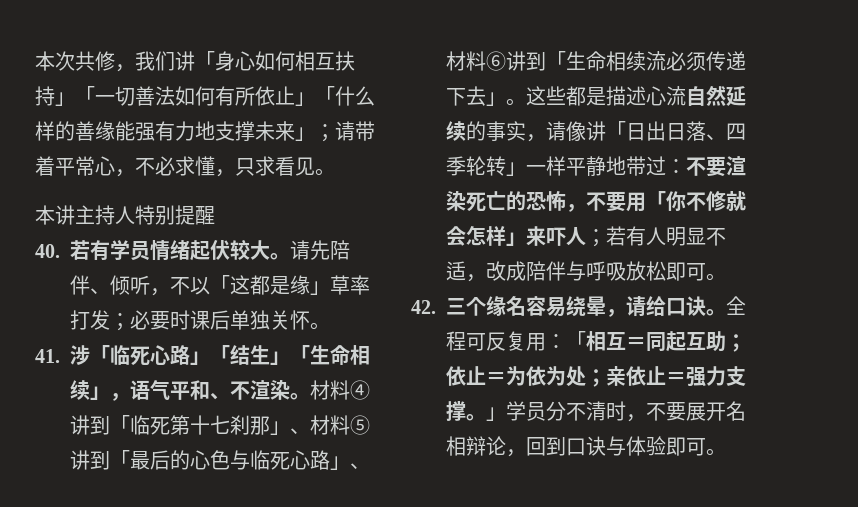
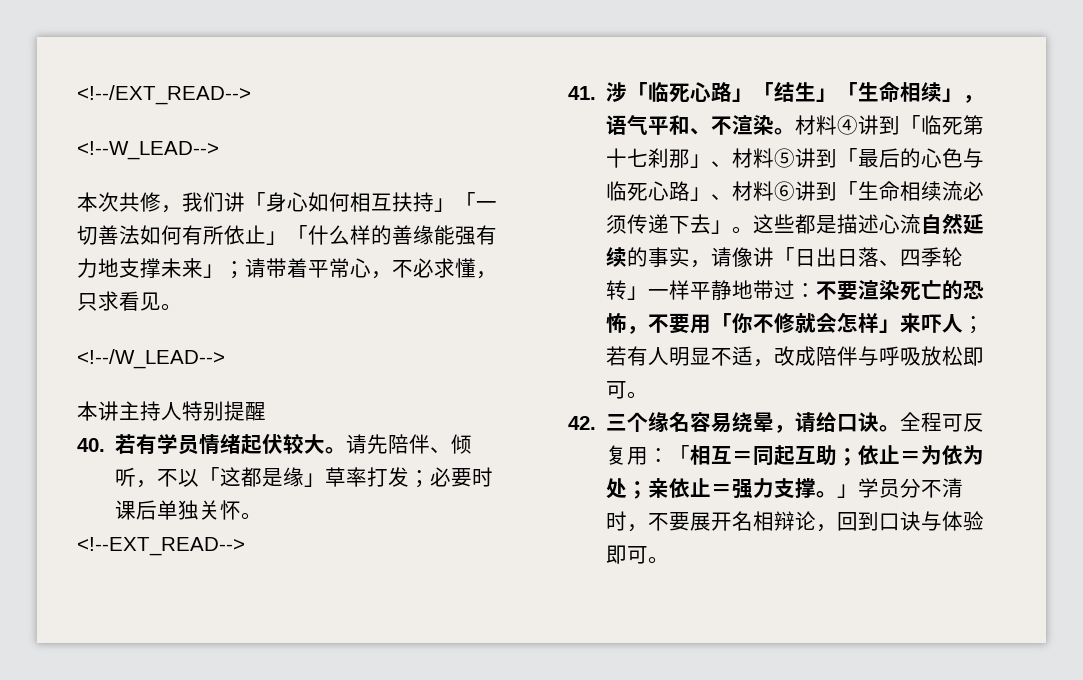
(35, 61) none -> [77,85,251,105] [77,141,219,160] <!--/EXT_READ--> // <!--W_LEAD--> //
(335, 172) none -> [77,349,225,369] // <!--/W_LEAD-->
(330, 326) none -> [77,537,245,556] // <!--EXT_READ-->

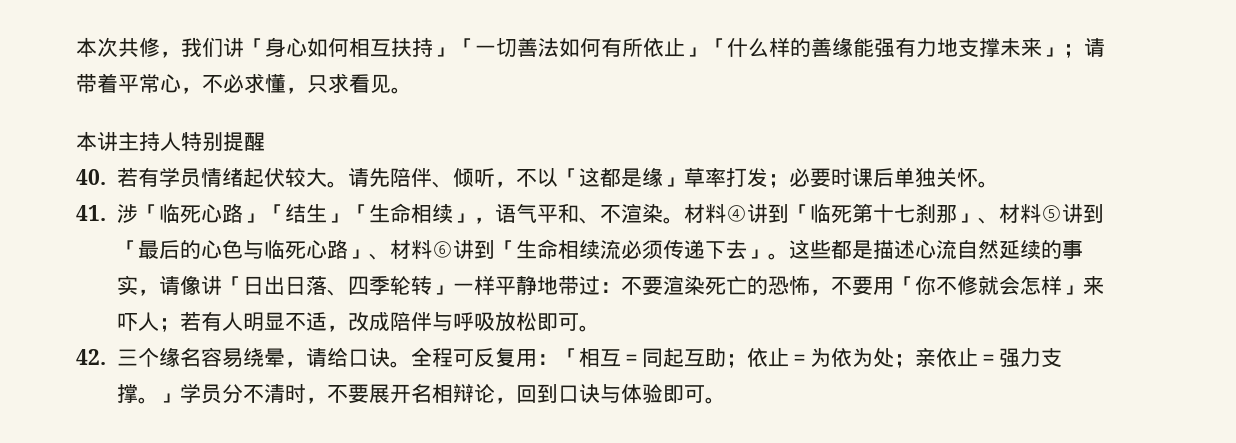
[77,85,251,105] [77,141,219,160] <!--/EXT_READ--> // <!--W_LEAD--> // -> (76, 47) none
[77,349,225,369] // <!--/W_LEAD--> -> (412, 90) none
[77,537,245,556] // <!--EXT_READ--> -> (999, 184) none

